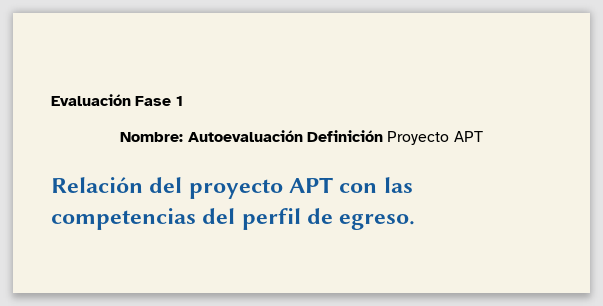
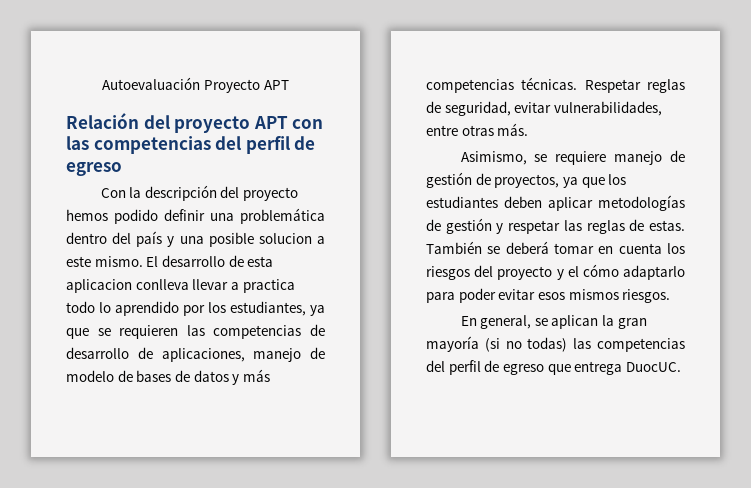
[51,94,183,106] [120,130,383,142] Evaluación Fase 1 // Nombre: Autoevaluación Definición -> [102,77,201,90] Autoevaluación
[339,214,416,230] egreso. -> [66,162,122,176] [100,185,299,201] [66,208,325,224] [66,231,325,247] [66,255,274,267] [66,279,295,293] [66,301,325,316] [66,324,325,339] [66,347,325,362] [66,369,270,385] [426,77,685,93] [426,101,662,116] [426,123,529,136] [460,150,685,165] [426,172,627,188] [426,195,685,211] [426,218,685,234] [426,241,685,254] [426,264,685,280] [426,288,671,303] [460,315,647,329] [426,336,685,352] [426,360,681,375] egreso // Con la descripción del proyecto hemos podido definir una problemática dentro del país y una posible solucion a este mismo. El desarrollo de esta aplicacion conlleva llevar a practica todo lo aprendido por los estudiantes, ya que se requieren las competencias de desarrollo de aplicaciones, manejo de modelo de bases de datos y más competencias técnicas. Respetar reglas de seguridad, evitar vulnerabilidades, entre otras más. // Asimismo, se requiere manejo de gestión de proyectos, ya que los estudiantes deben aplicar metodologías de gestión y respetar las reglas de estas. También se deberá tomar en cuenta los riesgos del proyecto y el cómo adaptarlo para poder evitar esos mismos riesgos. // En general, se aplican la gran mayoría (si no todas) las competencias del perfil de egreso que entrega DuocUC.

